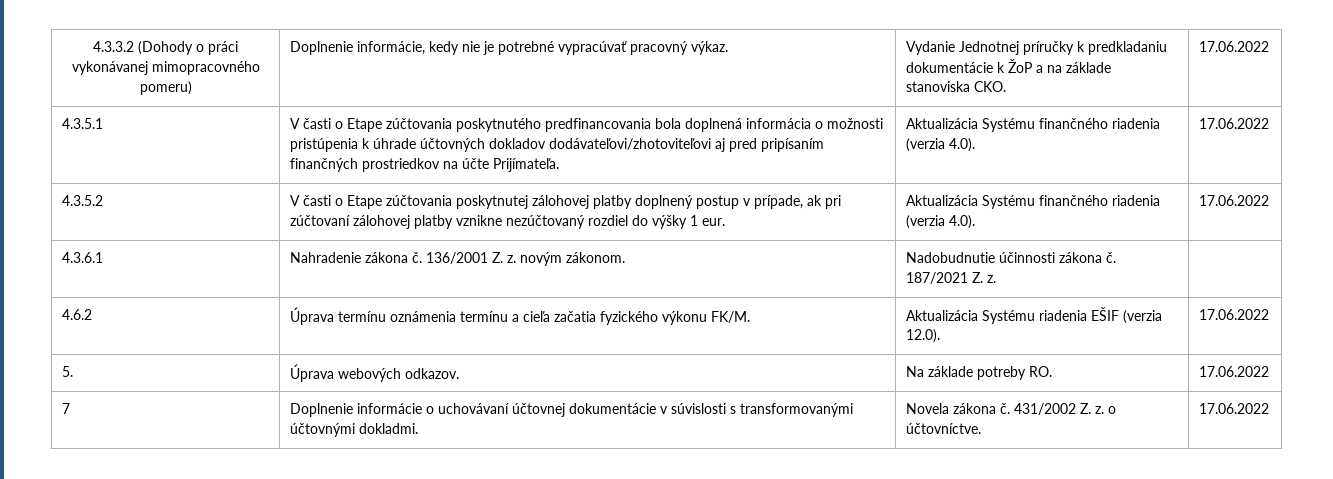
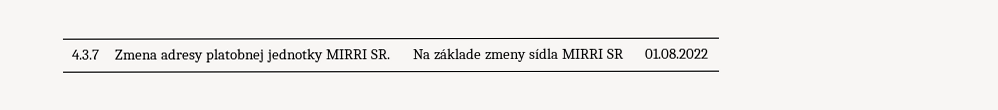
[93,41,238,55] [71,61,260,75] [139,81,192,95] [289,41,728,55] [905,41,1167,55] [905,59,1111,73] [905,81,1006,92] [1198,41,1269,52] [61,118,103,129] [289,118,883,132] [289,138,824,152] [289,158,559,172] [905,118,1160,132] [905,138,975,152] [1198,118,1269,129] [61,195,103,206] [289,195,841,209] [289,215,725,229] [905,195,1160,209] [905,215,975,229] [1198,195,1269,206] [61,252,103,263] [289,252,625,266] [905,252,1116,263] [905,272,996,284] [61,309,92,320] [289,307,750,325] [905,307,1162,324] [905,329,940,343] [1198,309,1269,320] [61,366,73,377] [289,364,459,382] [905,366,1052,380] [1198,366,1269,377] [61,403,70,414] [289,403,853,417] [289,423,418,437] [905,403,1116,415] [905,423,981,434] [1198,403,1269,414] 4.3.3.2 (Dohody o práci vykonávanej mimopracovného pomeru) | Doplnenie informácie, kedy nie je potrebné vypracúvať pracovný výkaz. | Vydanie Jednotnej príručky k predkladaniu dokumentácie k ŽoP a na základe stanoviska CKO. | 17.06.2022 // 4.3.5.1 | V časti o Etape zúčtovania poskytnutého predfinancovania bola doplnená informácia o možnosti pristúpenia k úhrade účtovných dokladov dodávateľovi/zhotoviteľovi aj pred pripísaním finančných prostriedkov na účte Prijímateľa. | Aktualizácia Systému finančného riadenia (verzia 4.0). | 17.06.2022 // 4.3.5.2 | V časti o Etape zúčtovania poskytnutej zálohovej platby doplnený postup v prípade, ak pri zúčtovaní zálohovej platby vznikne nezúčtovaný rozdiel do výšky 1 eur. | Aktualizácia Systému finančného riadenia (verzia 4.0). | 17.06.2022 // 4.3.6.1 | Nahradenie zákona č. 136/2001 Z. z. novým zákonom. | Nadobudnutie účinnosti zákona č. 187/2021 Z. z. | // 4.6.2 | Úprava termínu oznámenia termínu a cieľa začatia fyzického výkonu FK/M. | Aktualizácia Systému riadenia EŠIF (verzia 12.0). | 17.06.2022 // 5. | Úprava webových odkazov. | Na základe potreby RO. | 17.06.2022 // 7 | Doplnenie informácie o uchovávaní účtovnej dokumentácie v súvislosti s transformovanými účtovnými dokladmi. | Novela zákona č. 431/2002 Z. z. o účtovníctve. | 17.06.2022 -> [71,49,100,60] [114,48,391,63] [412,47,625,63] [644,48,710,59] 4.3.7 | Zmena adresy platobnej jednotky MIRRI SR. | Na základe zmeny sídla MIRRI SR | 01.08.2022

